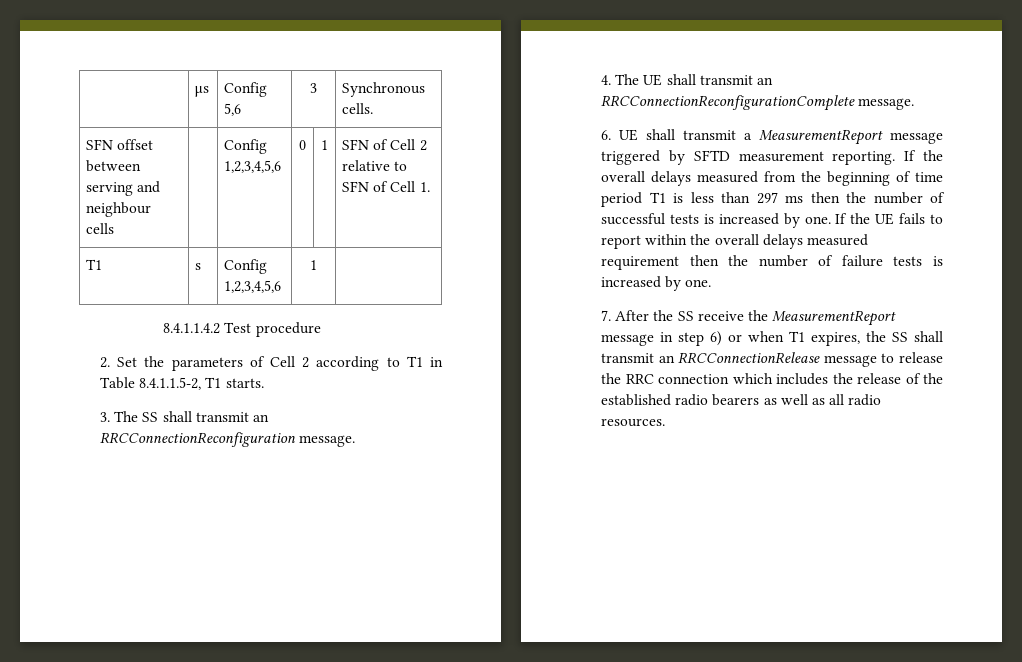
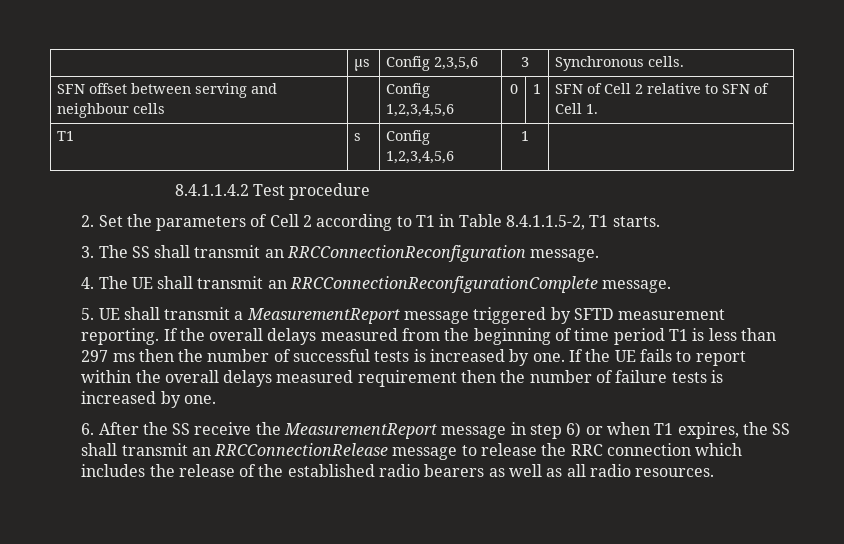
[224,103,242,116] 5,6 -> [434,57,479,70] 2,3,5,6
[601,130,612,140] 6. -> [81,308,95,320] 5.
[601,310,612,321] 7. -> [81,423,95,435] 6.

